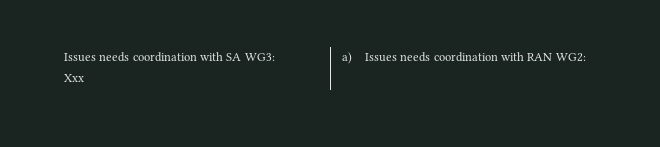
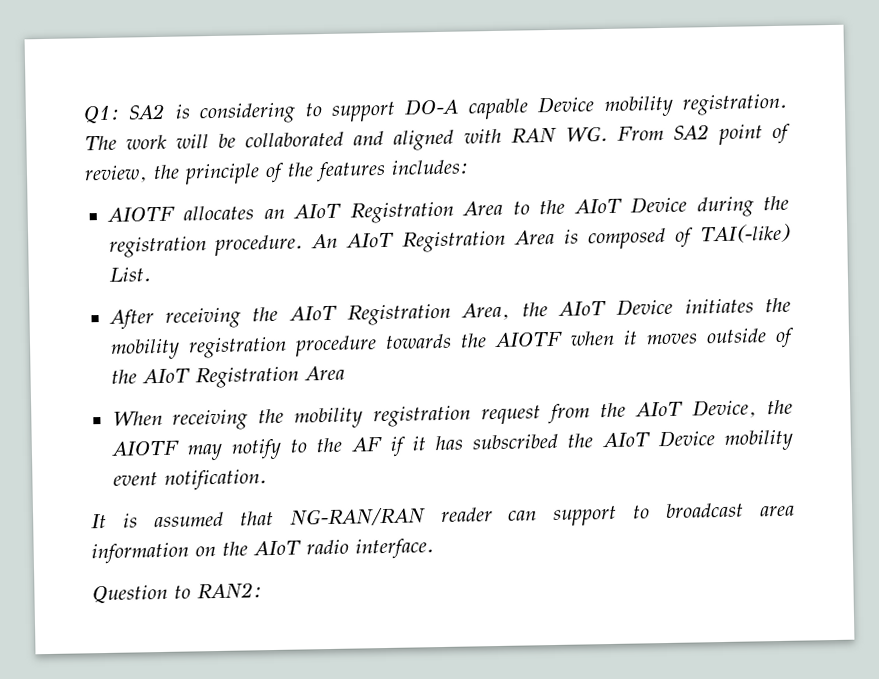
[63,52,275,62] [63,74,84,82] [342,52,586,64] Issues needs coordination with SA WG3: // Xxx // a) Issues needs coordination with RAN WG2: -> [83,93,788,125] [84,123,791,151] [84,159,469,185] [106,195,789,224] [108,223,792,258] [108,267,151,282] [108,297,792,330] [109,327,795,360] [110,365,345,389] [111,399,794,431] [110,429,794,461] [112,469,267,491] [91,502,796,529] [91,538,434,565] [92,582,262,605] Q1: SA2 is considering to support DO-A capable Device mobility registration. The work will be collaborated and aligned with RAN WG. From SA2 point of review, the principle of the features includes: // AIOTF allocates an AIoT Registration Area to the AIoT Device during the registration procedure. An AIoT Registration Area is composed of TAI(-like) List. // After receiving the AIoT Registration Area, the AIoT Device initiates the mobility registration procedure towards the AIOTF when it moves outside of the AIoT Registration Area // When receiving the mobility registration request from the AIoT Device, the AIOTF may notify to the AF if it has subscribed the AIoT Device mobility event notification. // It is assumed that NG-RAN/RAN reader can support to broadcast area information on the AIoT radio interface. // Question to RAN2:

